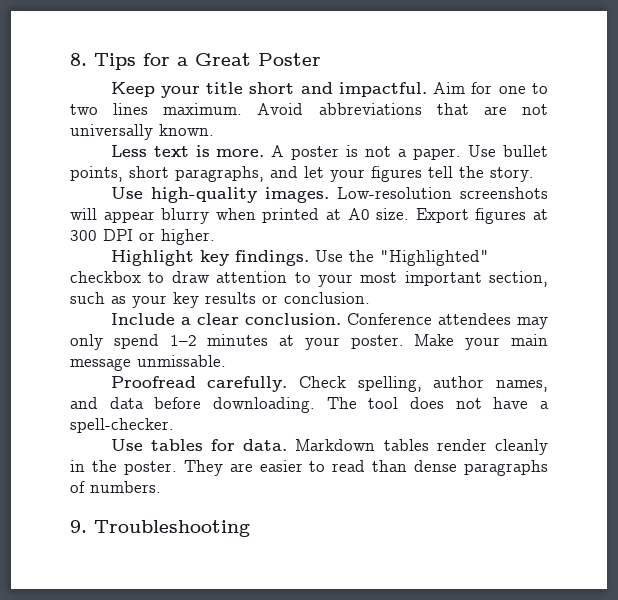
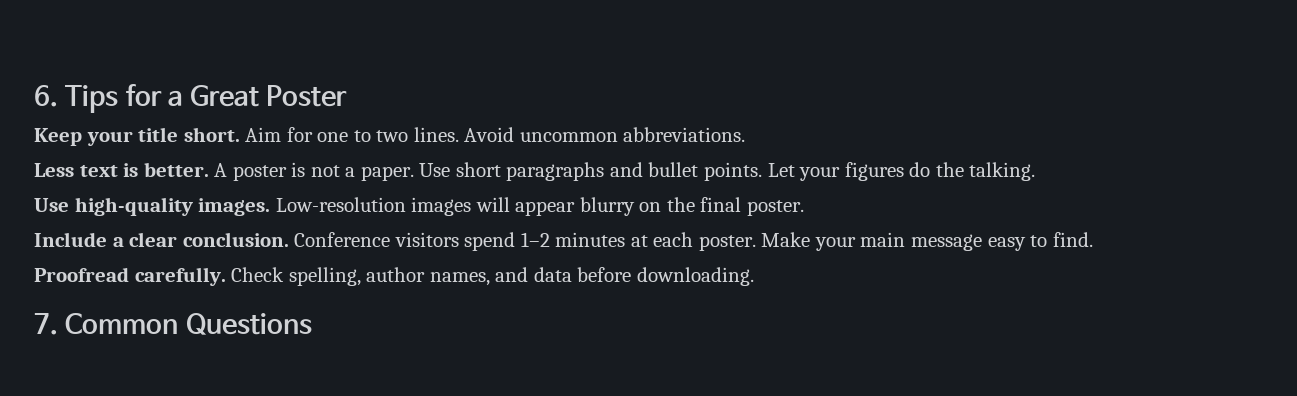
[70,53,87,66] 8. -> [34,85,58,107] 6.
[249,82,427,97] short and impactful. -> [183,127,240,142] short.
[113,103,548,115] [70,124,214,140] lines maximum. Avoid abbreviations that are not universally known. -> [413,127,746,142] lines. Avoid uncommon abbreviations.
[216,149,265,157] more. -> [143,162,209,177] better.
[502,145,548,157] [70,166,534,182] bullet points, short paragraphs, and let your figures tell the story. -> [455,162,1036,181] short paragraphs and bullet points. Let your figures do the talking.
[460,187,548,199] screenshots -> [411,197,472,216] images
[215,208,549,224] [70,229,215,245] [110,250,489,266] [70,271,548,287] [70,292,370,308] when printed at A0 size. Export figures at 300 DPI or higher. // Highlight key findings. Use the "Highlighted" checkbox to draw attention to your most important section, such as your key results or conclusion. -> [639,197,804,216] on the final poster.
[437,313,548,329] [70,334,103,350] attendees may only -> [394,232,459,247] visitors
[304,337,340,350] your -> [653,232,694,247] each
[137,355,226,367] unmissable. -> [987,232,1093,251] easy to find.
[326,397,550,409] [70,418,174,433] [110,439,548,455] [70,460,548,476] [70,481,161,493] [70,520,250,537] The tool does not have a spell-checker. // Use tables for data. Markdown tables render cleanly in the poster. They are easier to read than dense paragraphs of numbers. // 9. Troubleshooting -> [34,313,312,335] // 7. Common Questions

